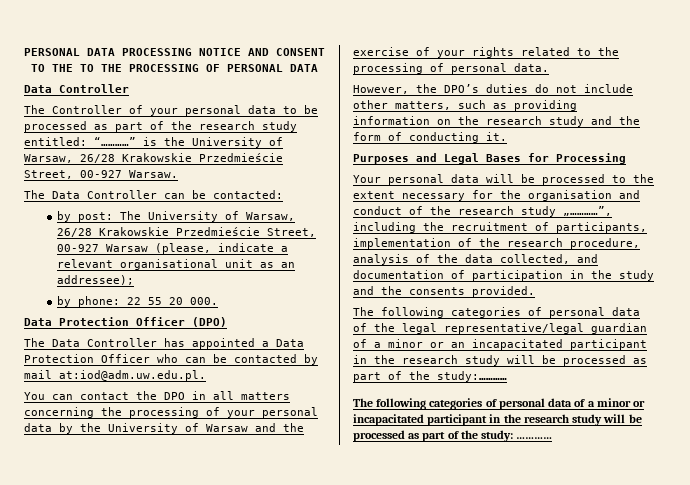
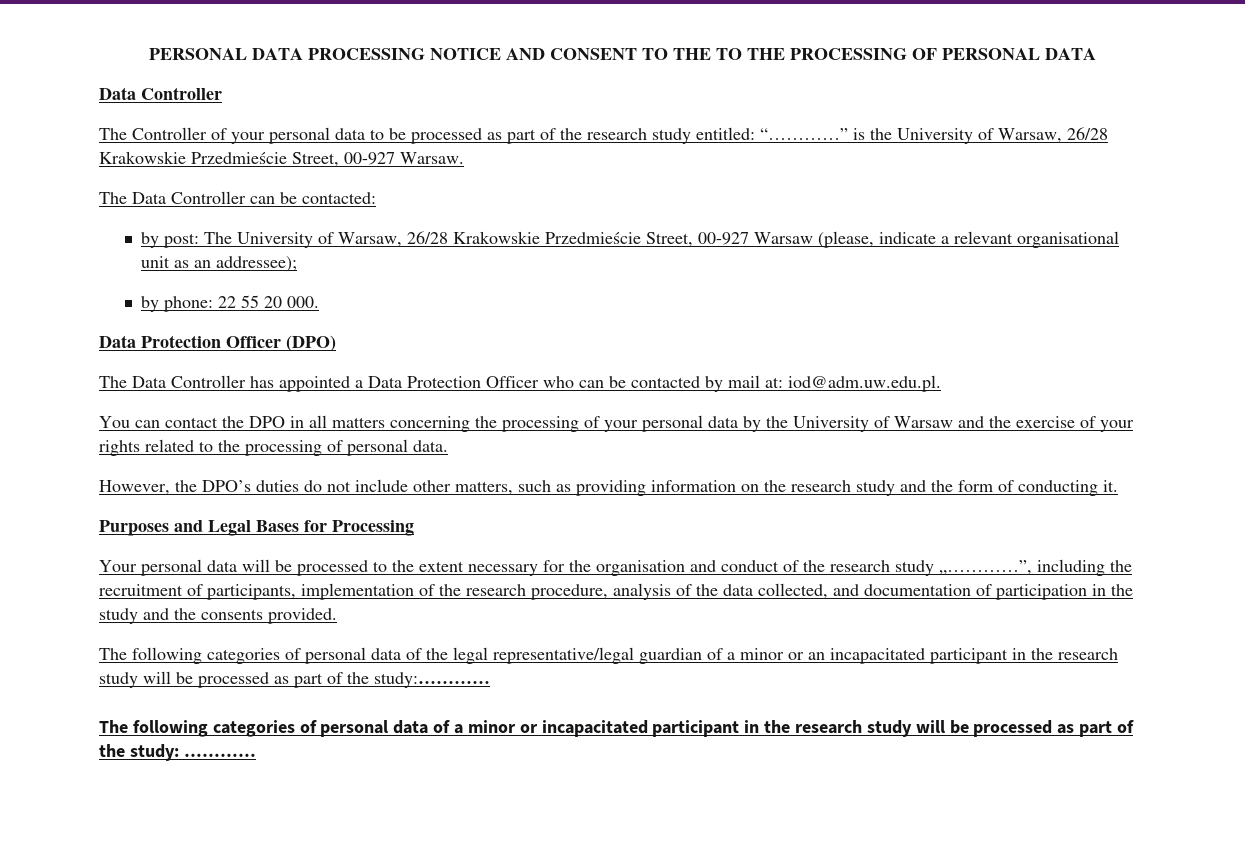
[59,370,206,381] at:iod@adm.uw.edu.pl. -> [765,375,941,392] at: iod@adm.uw.edu.pl.

